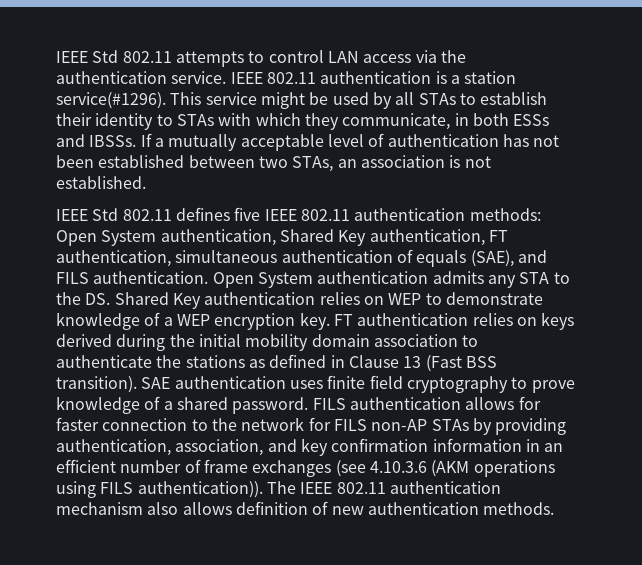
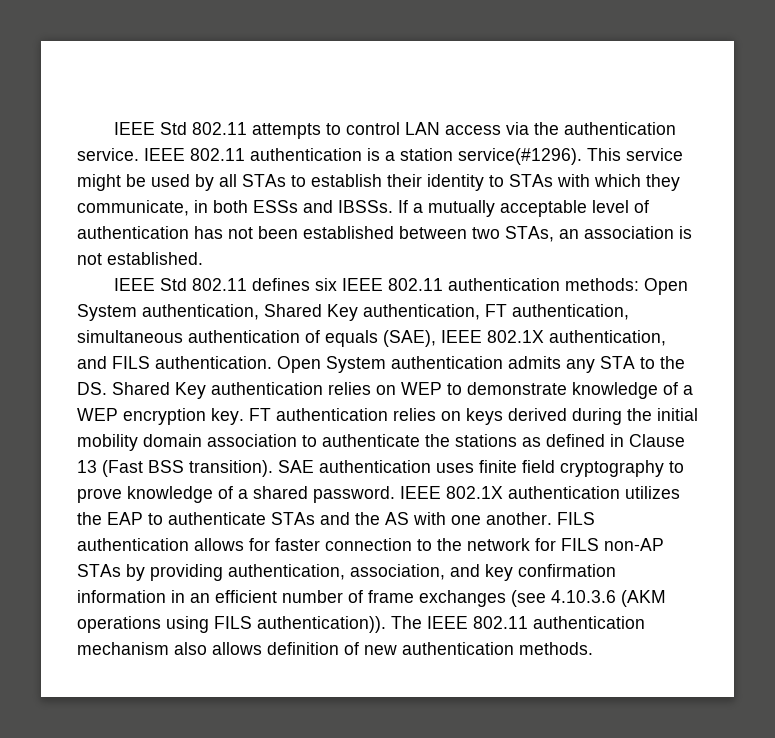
[234,207,261,221] five -> [315,278,338,291] six
(514, 258) none -> [441,330,666,346] IEEE 802.1X authentication,
(309, 405) none -> [400,486,680,499] [77,512,552,525] IEEE 802.1X authentication utilizes the EAP to authenticate STAs and the AS with one another.

